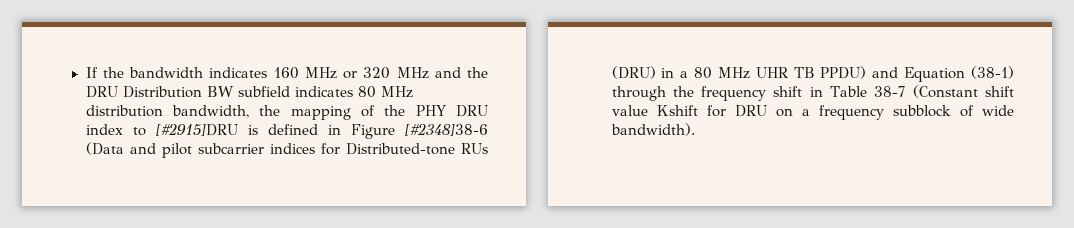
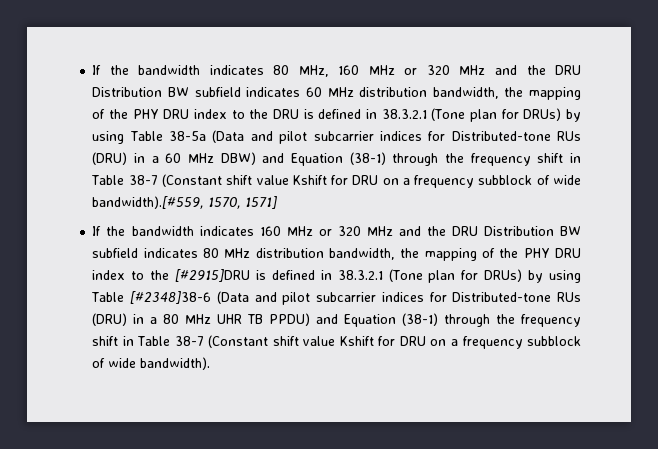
[85,67,268,78] If the bandwidth indicates -> [92,65,581,77] [92,87,581,100] [92,108,582,122] [92,130,582,144] [92,152,581,166] [91,174,581,188] [92,196,278,209] [92,226,254,236] If the bandwidth indicates 80 MHz, 160 MHz or 320 MHz and the DRU Distribution BW subfield indicates 60 MHz distribution bandwidth, the mapping of the PHY DRU index to the DRU is defined in 38.3.2.1 (Tone plan for DRUs) by using Table 38-5a (Data and pilot subcarrier indices for Distributed-tone RUs (DRU) in a 60 MHz DBW) and Equation (38-1) through the frequency shift in Table 38-7 (Constant shift value Kshift for DRU on a frequency subblock of wide bandwidth).[#559, 1570, 1571] // If the bandwidth indicates
(146, 131) none -> [150,270,170,280] the
[350,124,395,139] Figure -> [337,269,582,283] [91,292,125,302] 38.3.2.1 (Tone plan for DRUs) by using Table

